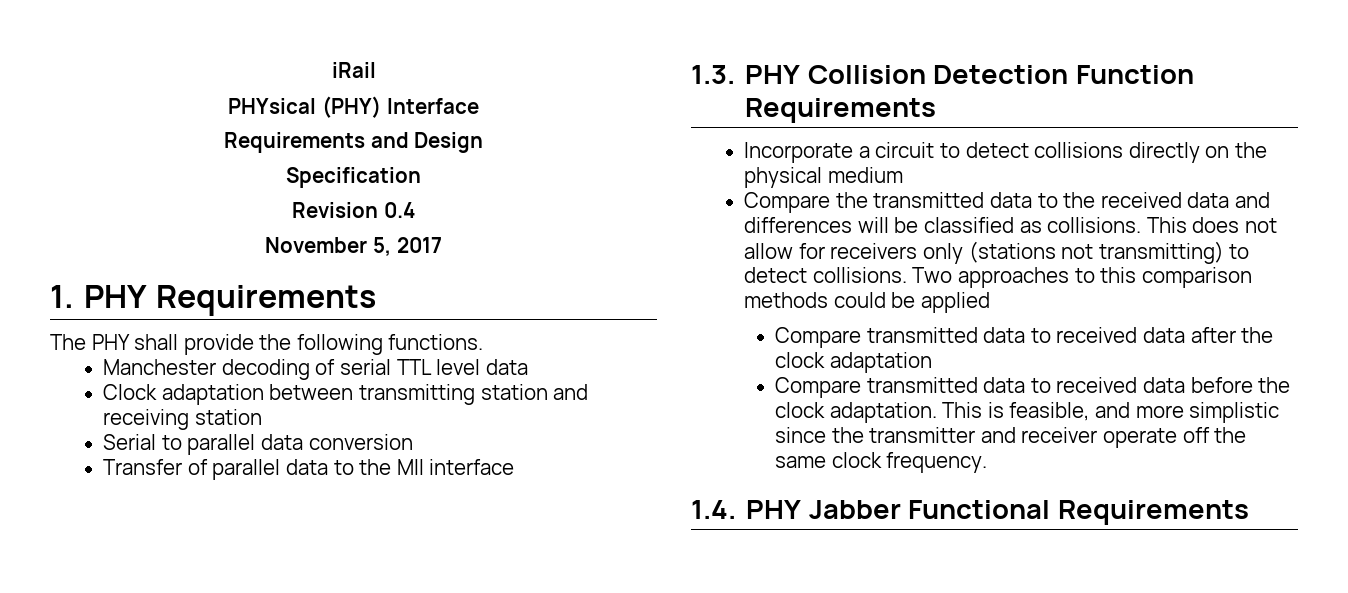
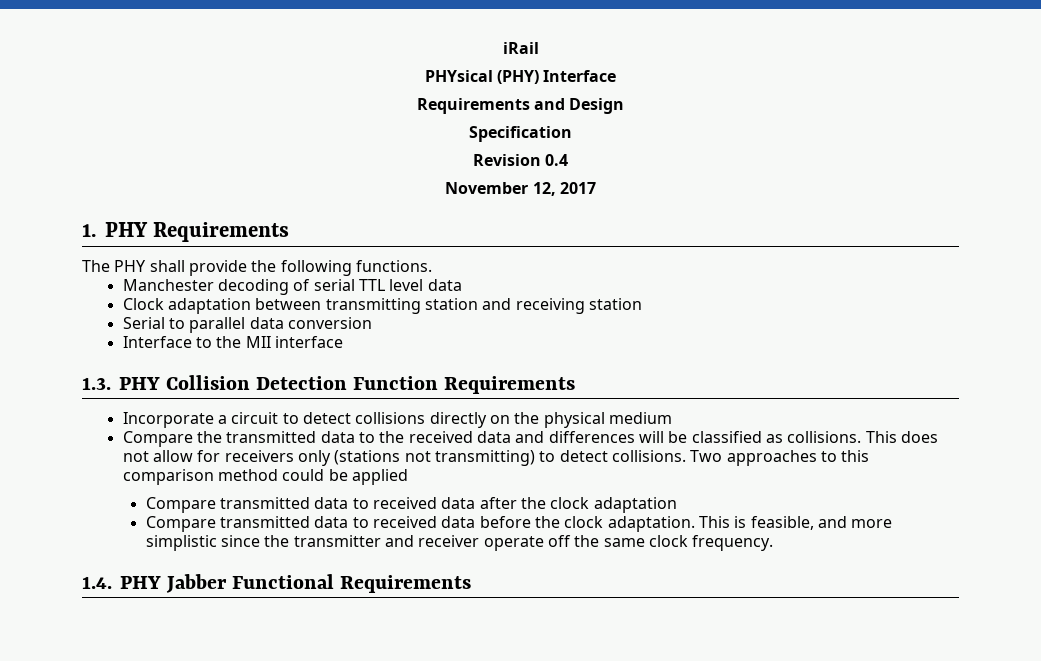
[373,237,392,256] 5, -> [532,182,556,196] 12,
[103,459,329,480] Transfer of parallel data -> [122,336,192,348] Interface
[744,292,829,308] methods -> [218,469,279,481] method

